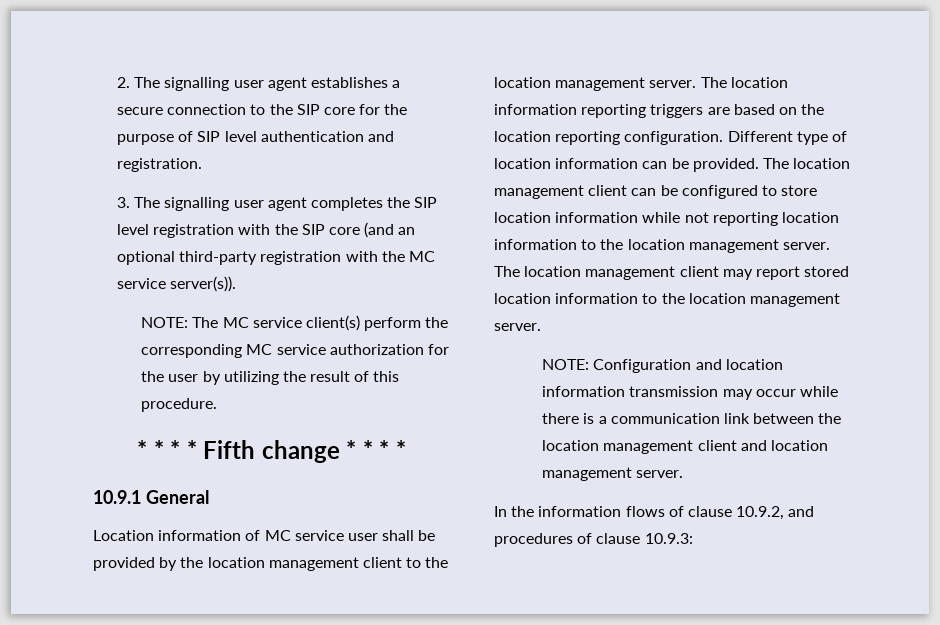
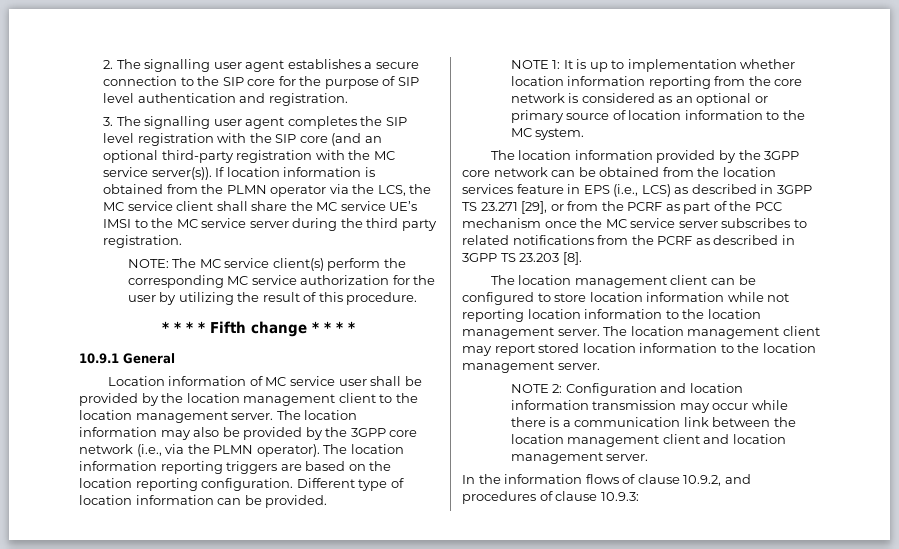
(237, 284) none -> [215,167,375,177] [103,184,432,197] [103,201,418,211] [103,218,437,231] [103,235,183,248] If location information is obtained from the PLMN operator via the LCS, the MC service client shall share the MC service UE’s IMSI to the MC service server during the third party registration.
(577, 109) none -> [160,427,418,440] [79,444,404,457] [79,461,157,471] may also be provided by the 3GPP core network (i.e., via the PLMN operator). The location information
(759, 165) none -> [510,59,796,72] [510,76,803,89] [510,93,768,106] [510,110,805,123] [510,128,585,140] [490,150,800,163] [462,167,776,177] [462,184,812,197] [462,201,782,214] [462,218,807,228] [462,235,795,245] [462,252,582,265] // NOTE 1: It is up to implementation whether location information reporting from the core network is considered as an optional or primary source of location information to the MC system. // The location information provided by the 3GPP core network can be obtained from the location services feature in EPS (i.e., LCS) as described in 3GPP TS 23.271 [29], or from the PCRF as part of the PCC mechanism once the MC service server subscribes to related notifications from the PCRF as described in 3GPP TS 23.203 [8]. //
[542,359,590,370] NOTE: -> [510,384,563,393] NOTE 2:

